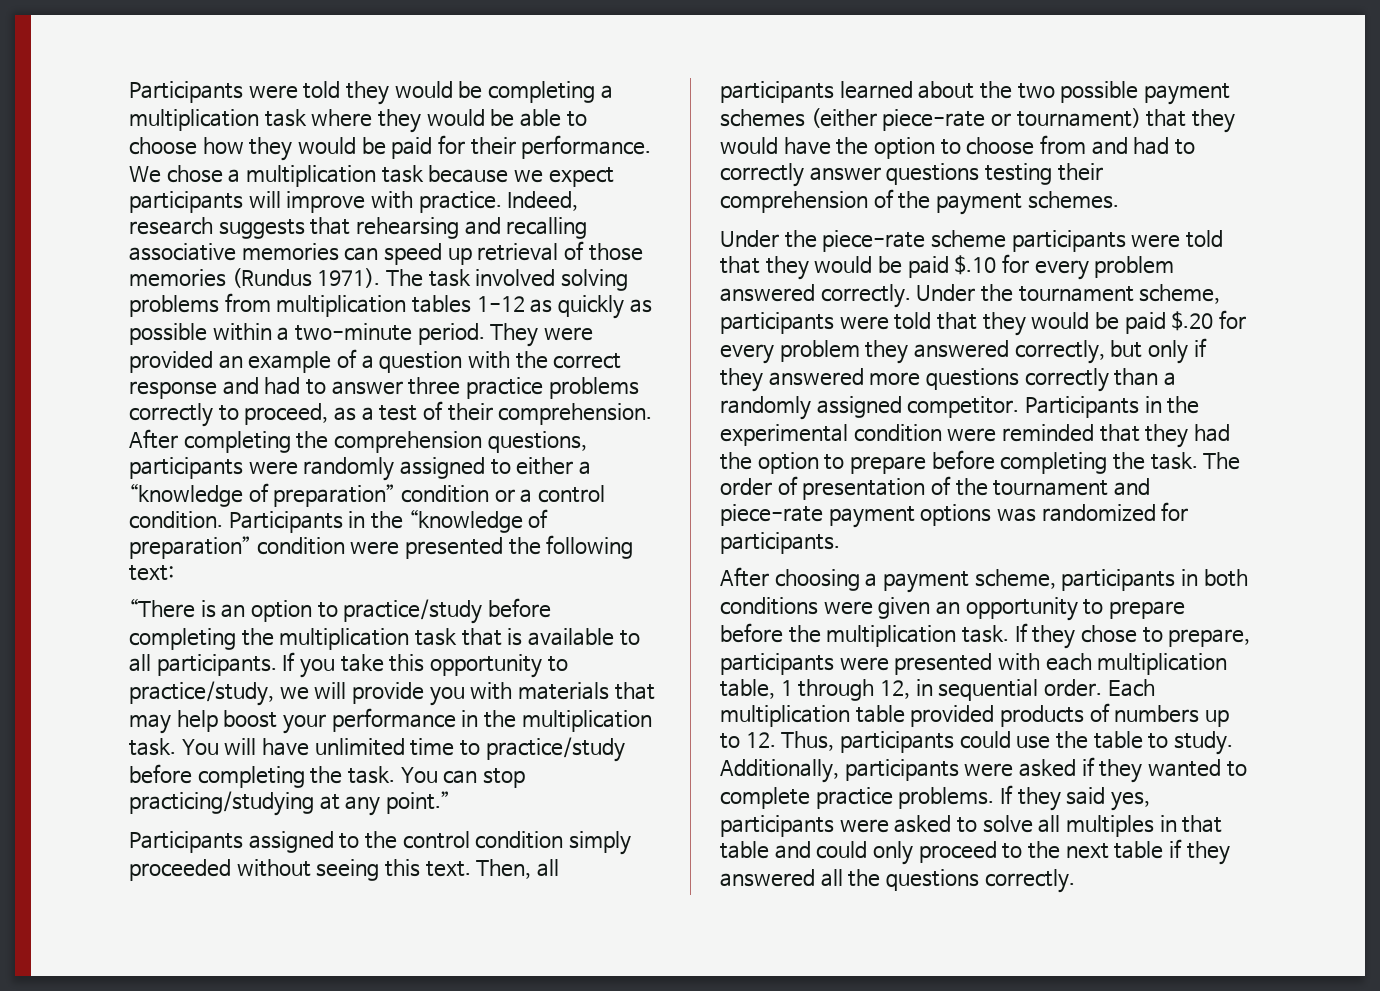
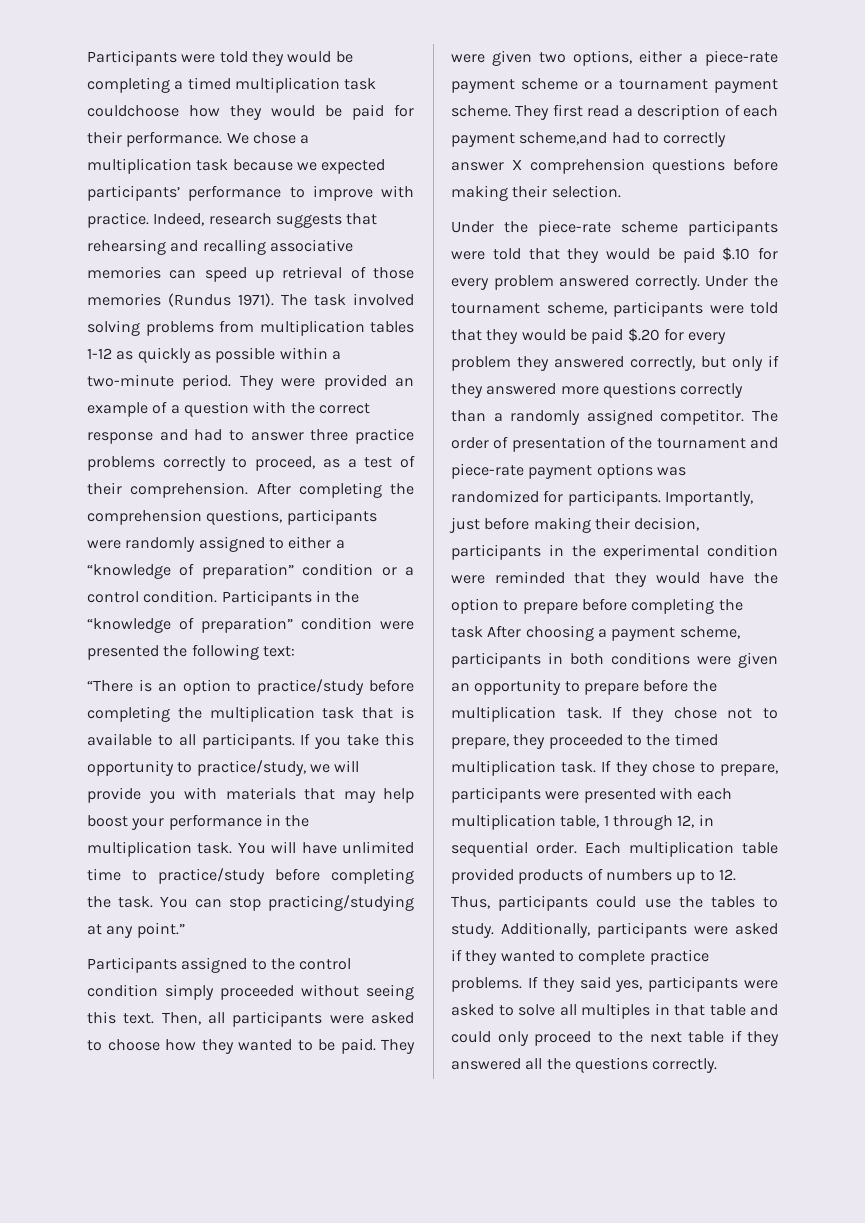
[129,109,587,133] [129,137,197,155] multiplication task where they would be able to choose -> [187,77,377,93] [87,105,179,117] timed multiplication task couldchoose
[548,167,614,187] [129,191,281,213] expect participants will -> [321,159,386,174] [87,185,305,201] expected participants’ performance to
[839,81,1231,105] [720,108,1235,133] [720,135,1195,159] [720,163,1103,187] [720,189,1119,215] learned about the two possible payment schemes (either piece-rate or tournament) that they would have the option to choose from and had to correctly answer questions testing their comprehension of the payment schemes. -> [329,1012,414,1024] [87,1038,415,1054] [451,50,778,66] [451,78,778,93] [451,104,778,120] [451,132,727,147] [451,158,778,174] [451,185,621,201] were asked to choose how they wanted to be paid. They were given two options, either a piece-rate payment scheme or a tournament payment scheme. They first read a description of each payment scheme,and had to correctly answer X comprehension questions before making their selection.
[1024,396,1200,418] [720,424,1230,448] [720,450,1198,474] Participants in the experimental condition were reminded that they had the option to prepare before completing the task. -> (745, 417) none
(840, 543) // -> [664,491,753,506] [449,517,700,533] [451,544,778,560] [451,571,778,587] [451,598,743,614] [451,626,483,638] Importantly, just before making their decision, participants in the experimental condition were reminded that they would have the option to prepare before completing the task
(1137, 634) none -> [727,708,778,719] [451,733,718,749] [451,760,695,776] not to prepare, they proceeded to the timed multiplication task. If they chose
[1093,731,1143,749] table -> [710,896,755,908] tables

